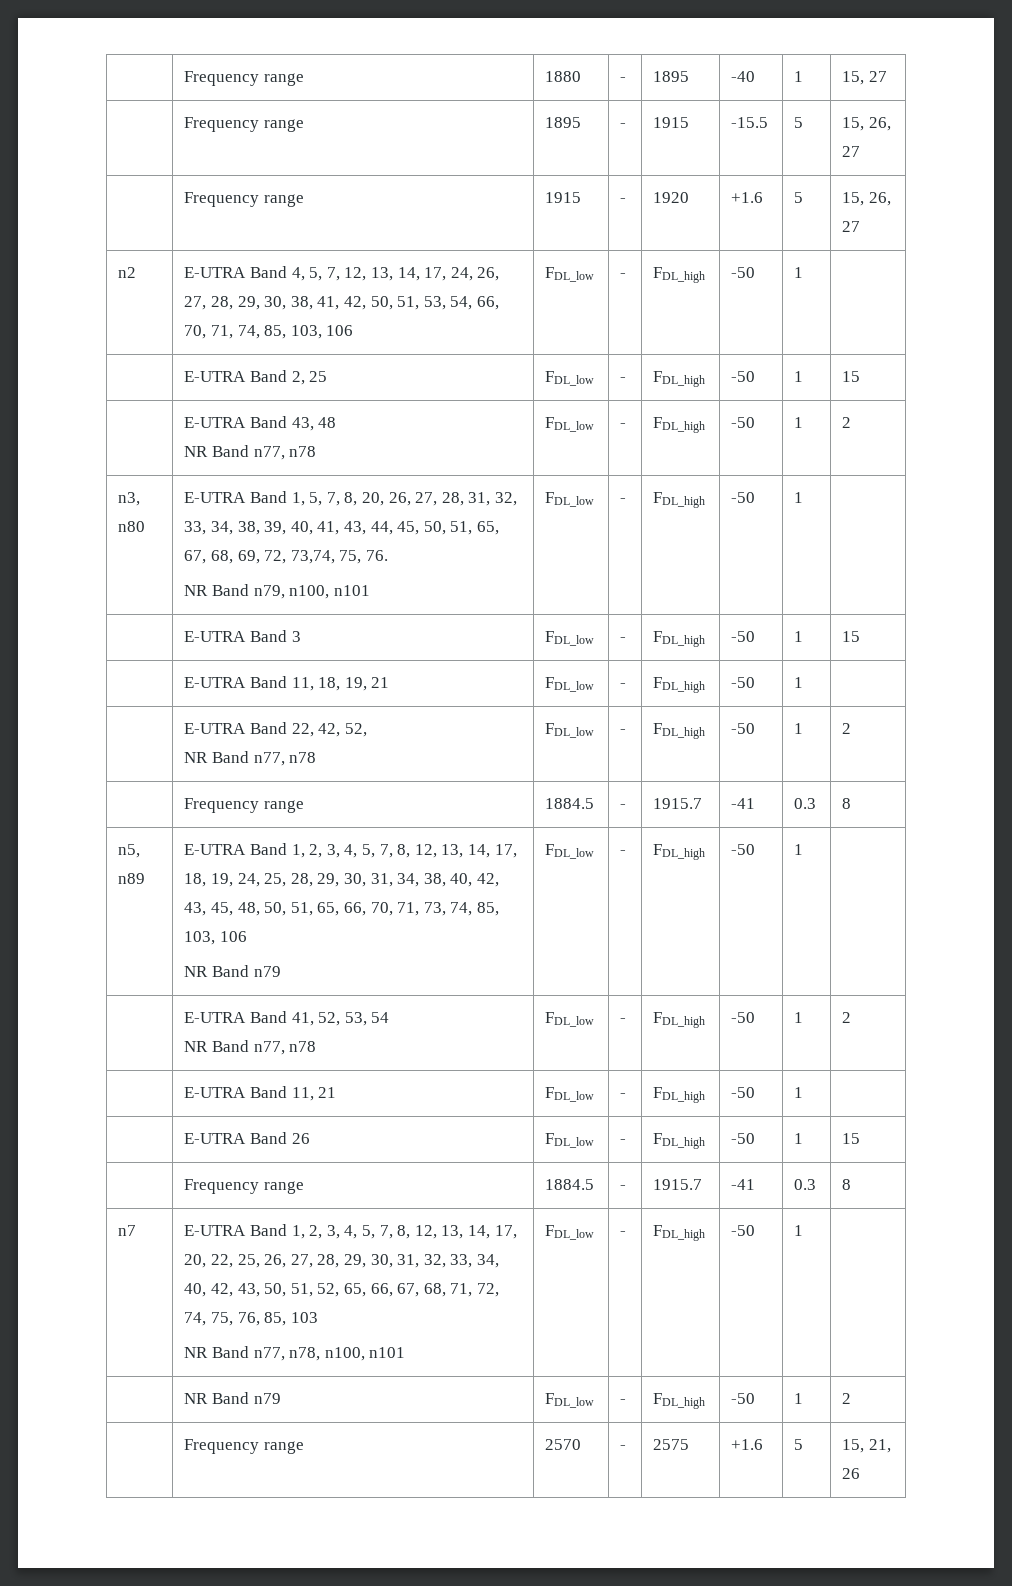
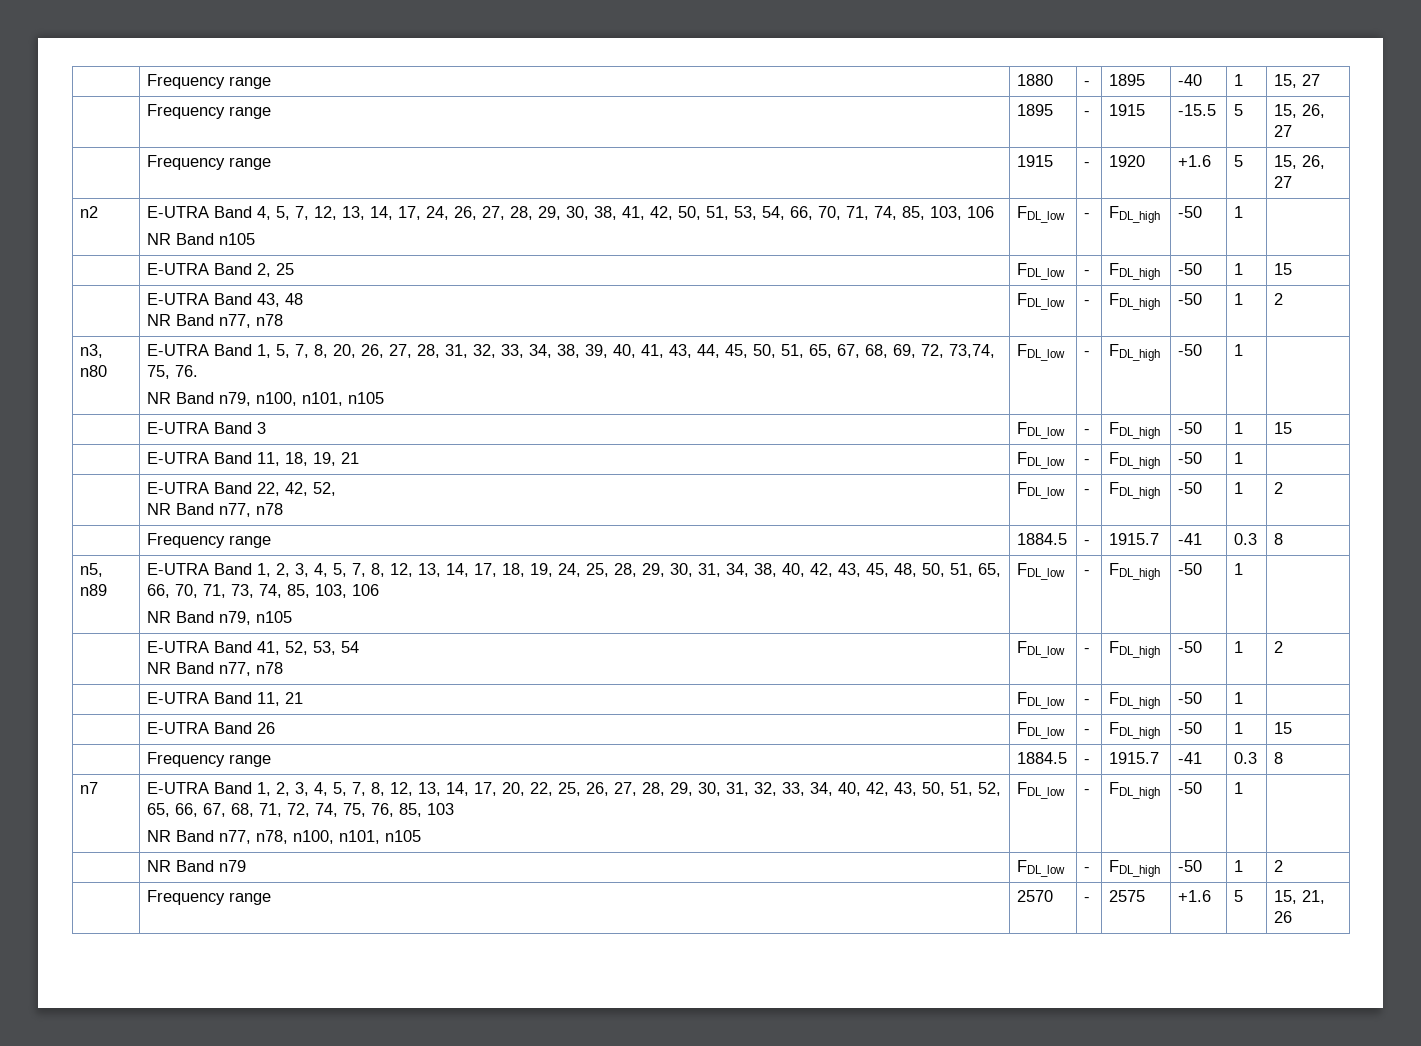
(354, 330) none -> [147,233,256,245] // NR Band n105
[333,585,370,596] n101 -> [302,392,385,406] n101, n105
[253,966,281,977] n79 -> [219,611,293,625] n79, n105
[369,1347,406,1358] n101 -> [339,830,422,844] n101, n105

